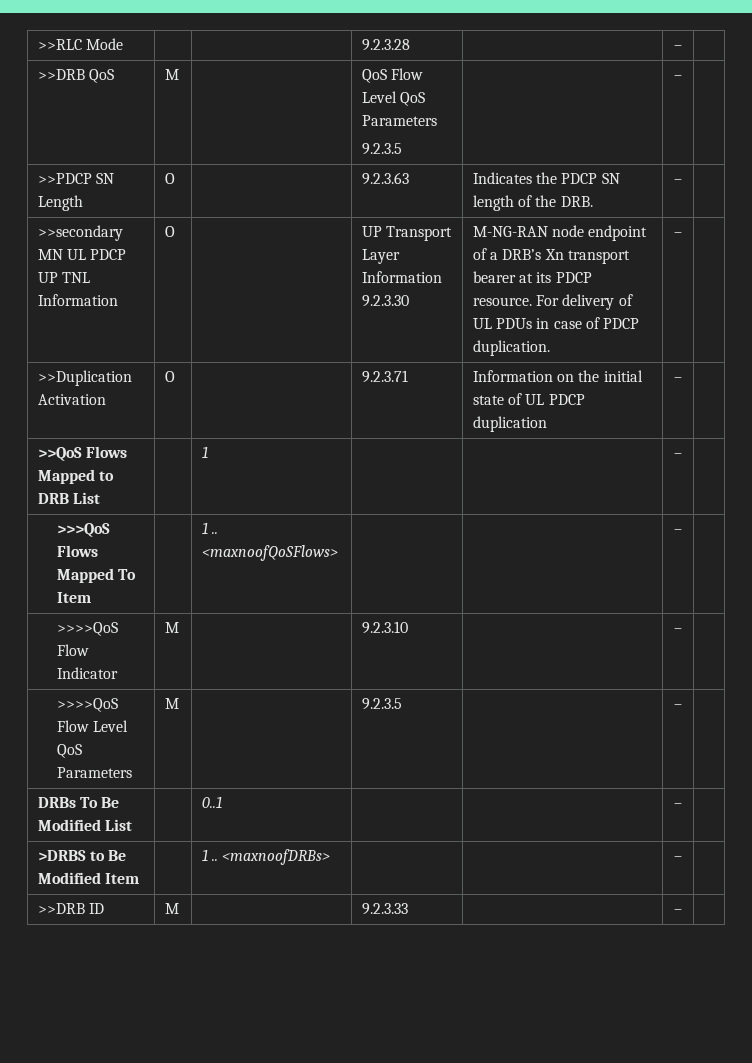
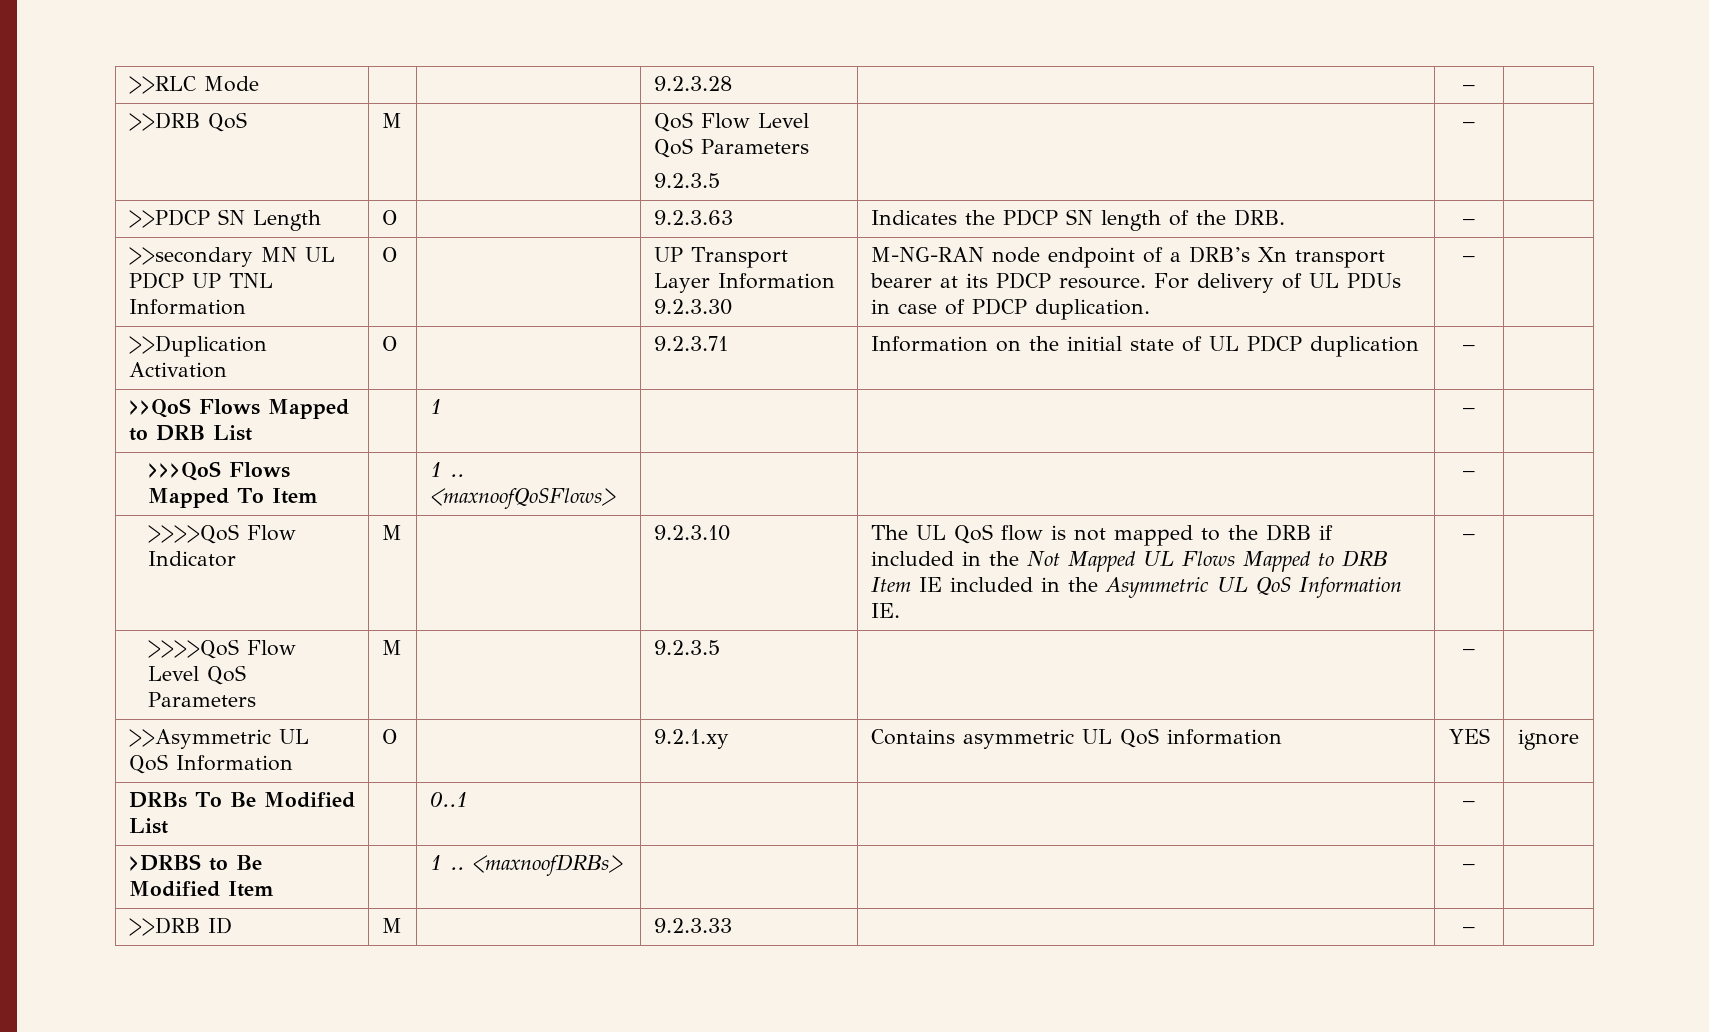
(408, 627) none -> [870,524,1333,546] [870,550,1387,572] [870,577,1402,598] [870,603,900,618] The UL QoS flow is not mapped to the DRB if included in the Not Mapped UL Flows Mapped to DRB Item IE included in the Asymmetric UL QoS Information IE.
(682, 706) none -> [128,729,309,749] [128,754,293,774] [381,729,397,744] [653,729,729,749] [870,728,1282,749] [1448,728,1490,744] [1518,729,1579,750] // >>Asymmetric UL QoS Information | O | | 9.2.1.xy | Contains asymmetric UL QoS information | YES | ignore

